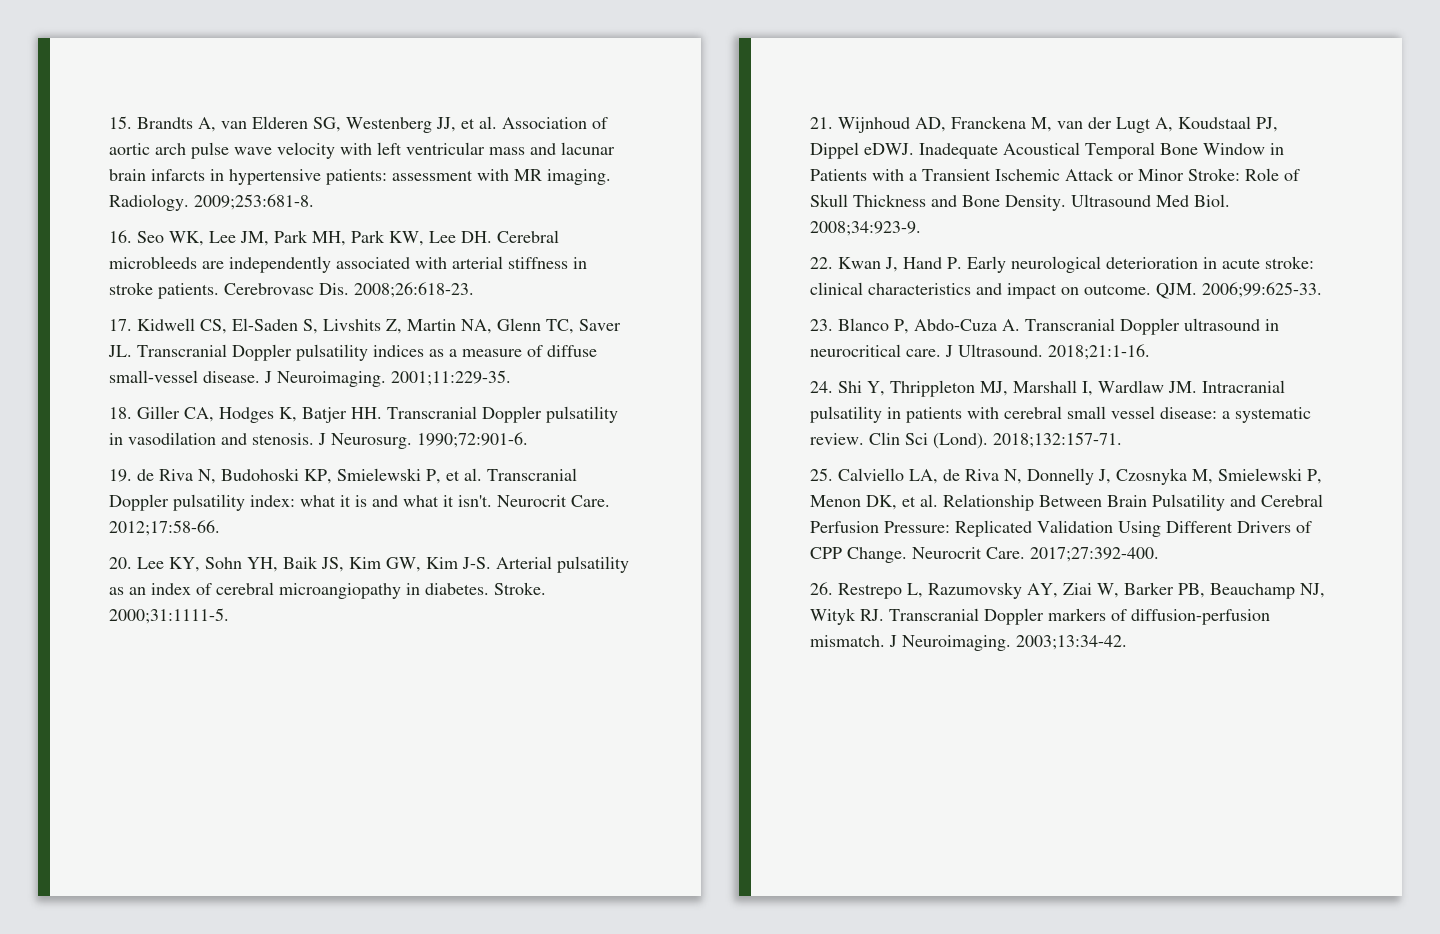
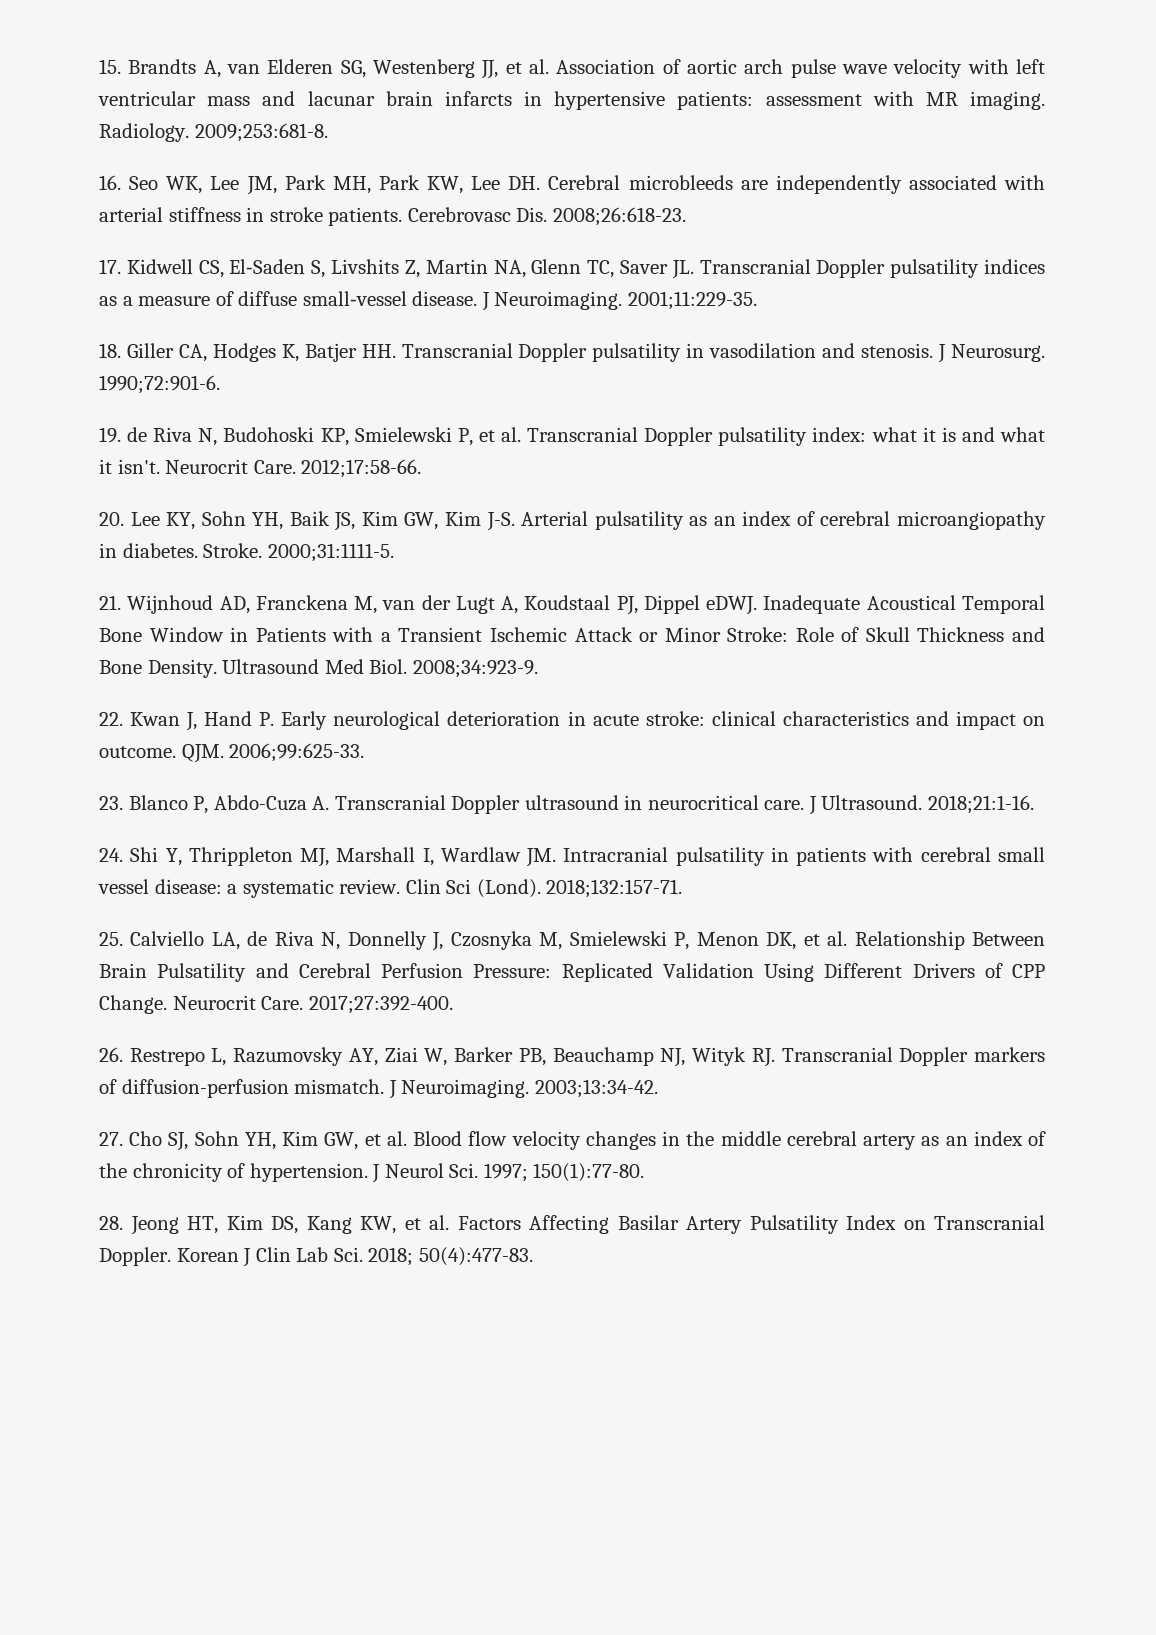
(1127, 642) none -> [99,1131,1047,1151] [99,1163,645,1183] [99,1215,1045,1235] [99,1247,533,1267] // 27. Cho SJ, Sohn YH, Kim GW, et al. Blood flow velocity changes in the middle cerebral artery as an index of the chronicity of hypertension. J Neurol Sci. 1997; 150(1):77-80. // 28. Jeong HT, Kim DS, Kang KW, et al. Factors Affecting Basilar Artery Pulsatility Index on Transcranial Doppler. Korean J Clin Lab Sci. 2018; 50(4):477-83.

